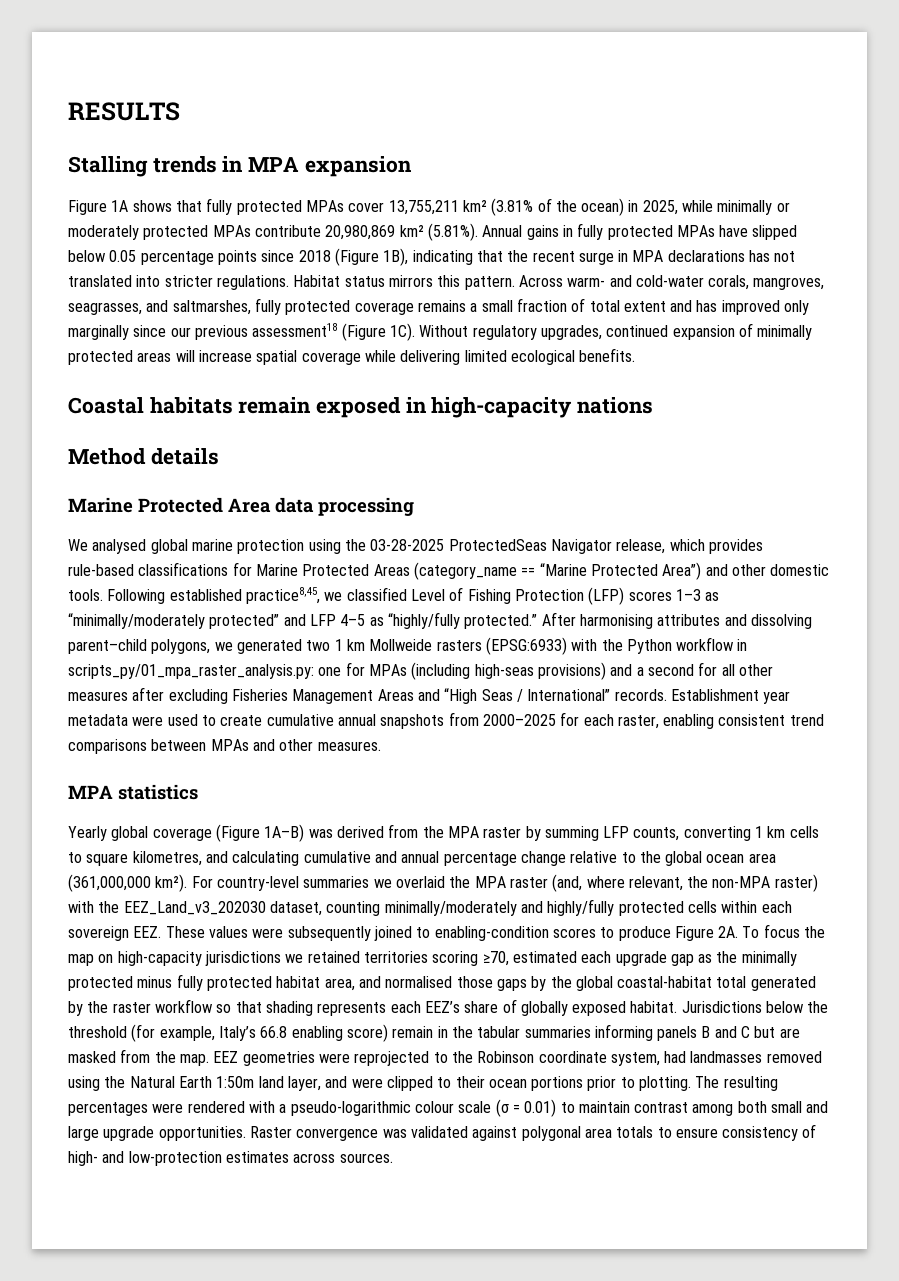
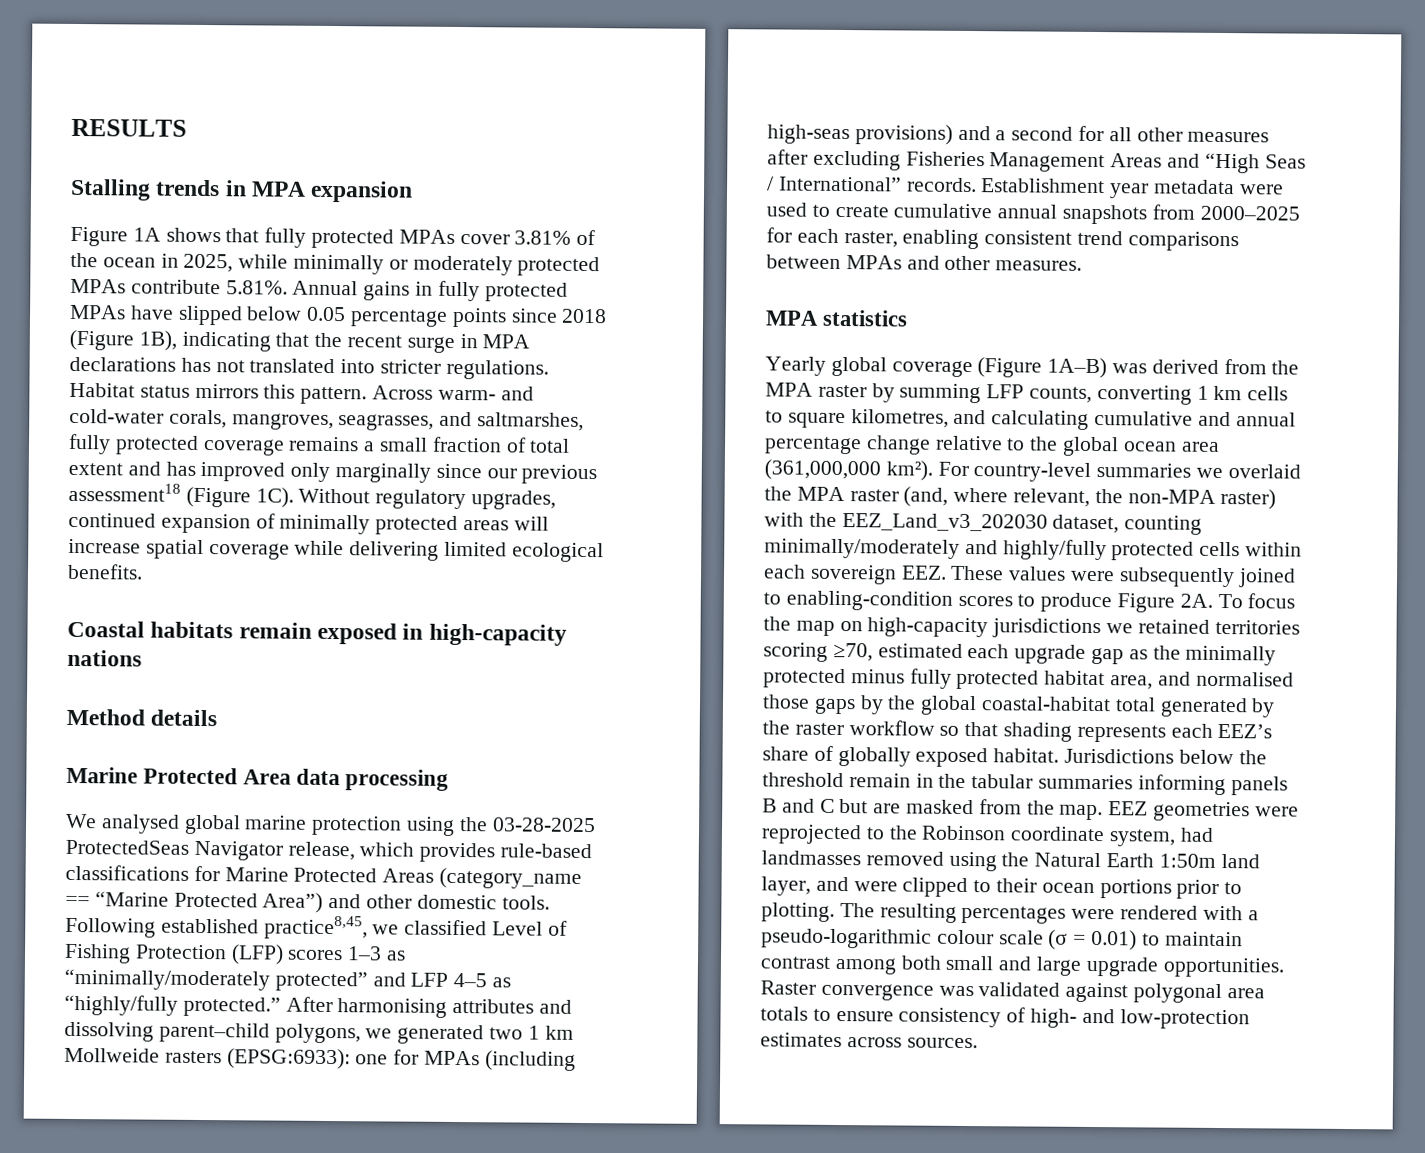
[388,198,534,216] 13,755,211 km² (3.81% -> [514,230,572,245] 3.81%
[581,198,625,216] ocean) -> [102,257,156,268] ocean
[325,223,478,241] 20,980,869 km² (5.81%). -> [225,280,288,295] 5.81%.
[485,637,748,655] [68,664,314,679] (EPSG:6933) with the Python workflow in scripts_py/01_mpa_raster_analysis.py: -> [226,1048,351,1070] (EPSG:6933):
[131,1024,388,1042] (for example, Italy’s 66.8 enabling score) -> (844, 780) none

